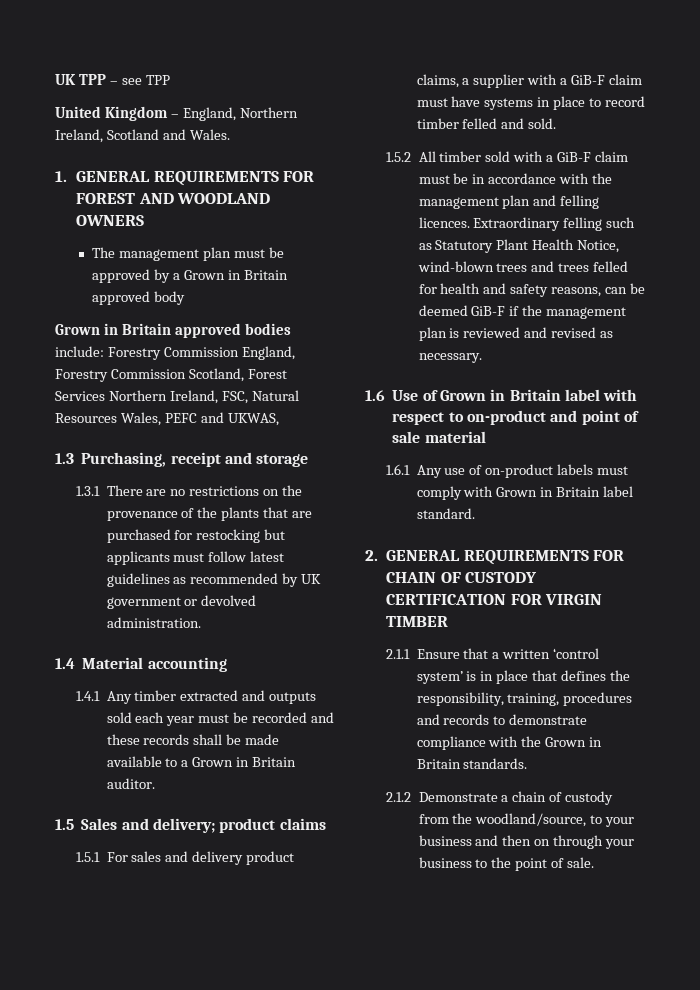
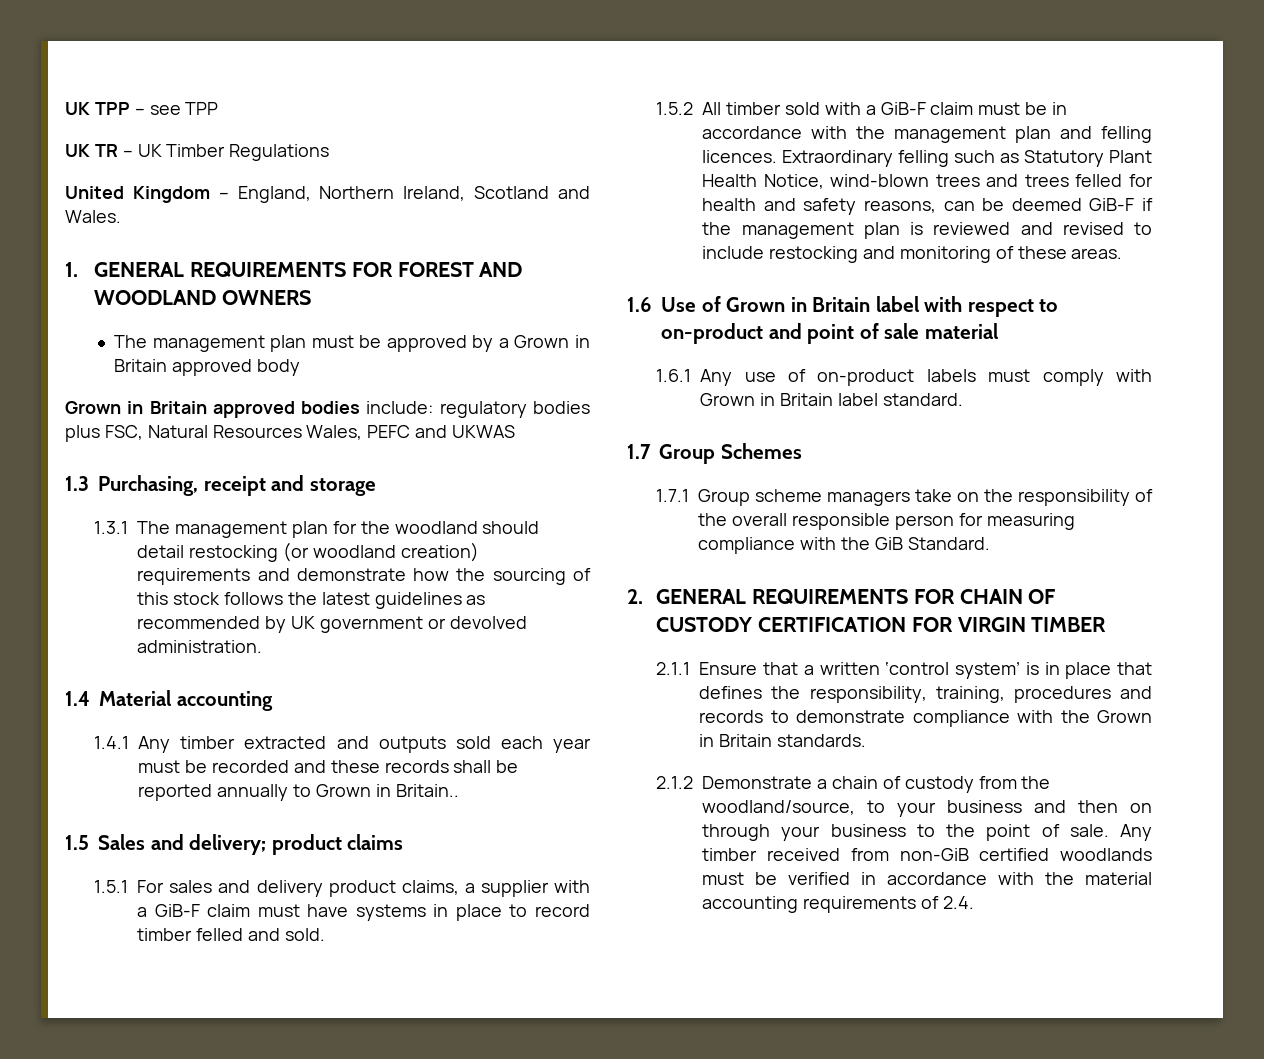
(170, 80) none -> [65,144,330,161] // UK TR – UK Timber Regulations
[107,346,295,360] [55,368,287,382] [55,390,218,404] Forestry Commission England, Forestry Commission Scotland, Forest Services Northern Ireland, -> [439,401,590,418] [65,425,100,442] regulatory bodies plus
[227,413,279,426] UKWAS, -> [452,425,516,438] UKWAS
[106,485,303,496] [106,507,313,521] [106,529,286,543] [106,551,247,565] There are no restrictions on the provenance of the plants that are purchased for restocking but applicants must follow -> [137,521,540,538] [137,542,479,562] [137,568,592,585] [137,592,317,605] The management plan for the woodland should detail restocking (or woodland creation) requirements and demonstrate how the sourcing of this stock follows the
[245,734,280,745] [106,756,297,767] [106,778,155,789] made available to a Grown in Britain auditor. -> [138,784,459,801] reported annually to Grown in Britain..
[600,331,614,338] [418,353,482,363] as necessary. -> [1134,222,1152,235] [702,246,1123,263] to include restocking and monitoring of these areas.
(475, 513) none -> [627,443,802,464] [656,489,1153,506] [698,513,1075,530] [698,537,990,554] // 1.7 Group Schemes // 1.7.1 Group scheme managers take on the responsibility of the overall responsible person for measuring compliance with the GiB Standard.
(595, 862) none -> [1120,824,1152,841] [702,848,1152,861] [702,872,1152,885] [702,896,974,913] Any timber received from non-GiB certified woodlands must be verified in accordance with the material accounting requirements of 2.4.

